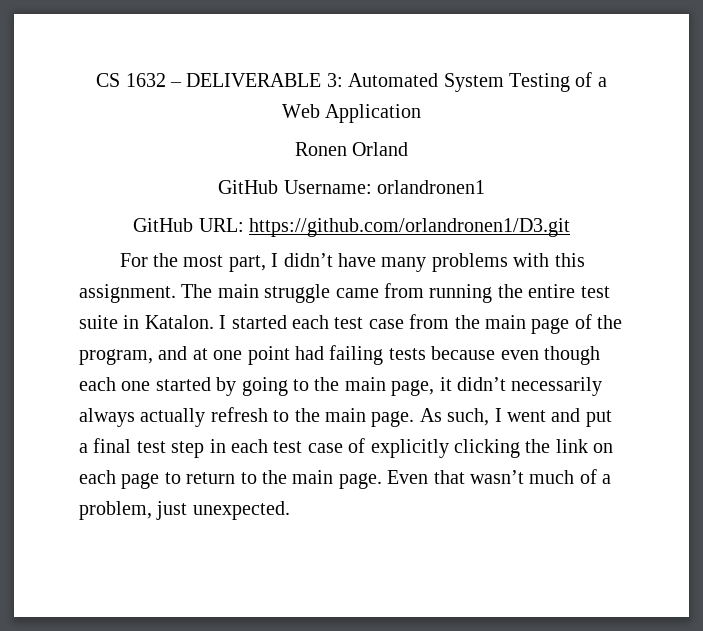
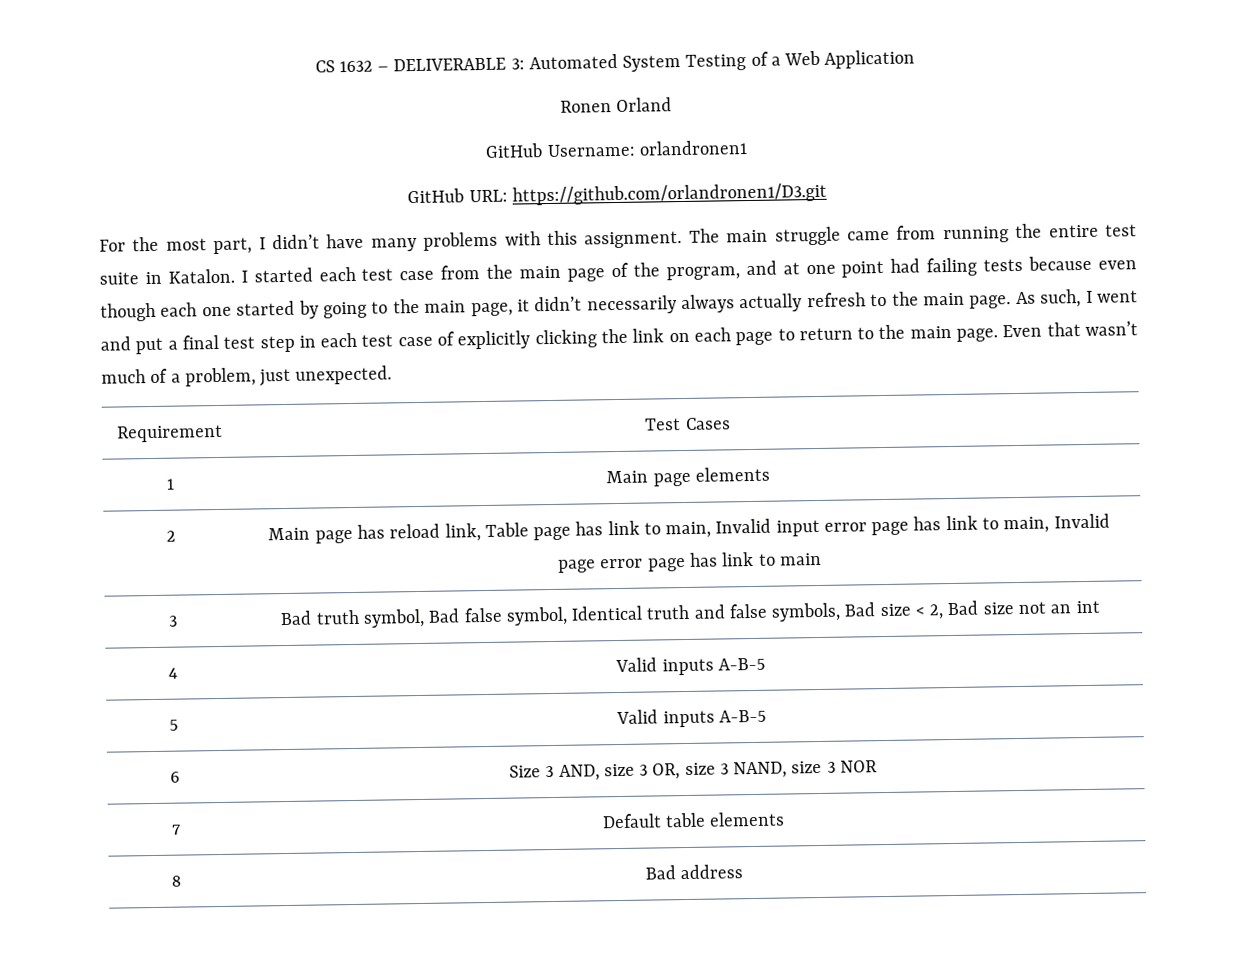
(290, 510) none -> [117,424,223,443] [644,417,731,431] [166,478,174,490] [606,466,770,487] [166,530,176,542] [268,513,1110,544] [558,551,822,573] [167,615,178,627] [280,600,1100,628] [168,667,178,679] [615,657,766,676] [169,719,179,731] [616,709,767,728] [170,771,180,783] [509,760,878,781] [171,824,181,835] [601,811,786,829] [171,875,181,887] [644,864,744,880] // Requirement | Test Cases // 1 | Main page elements // 2 | Main page has reload link, Table page has link to main, Invalid input error page has link to main, Invalid page error page has link to main // 3 | Bad truth symbol, Bad false symbol, Identical truth and false symbols, Bad size < 2, Bad size not an int // 4 | Valid inputs A-B-5 // 5 | Valid inputs A-B-5 // 6 | Size 3 AND, size 3 OR, size 3 NAND, size 3 NOR // 7 | Default table elements // 8 | Bad address

